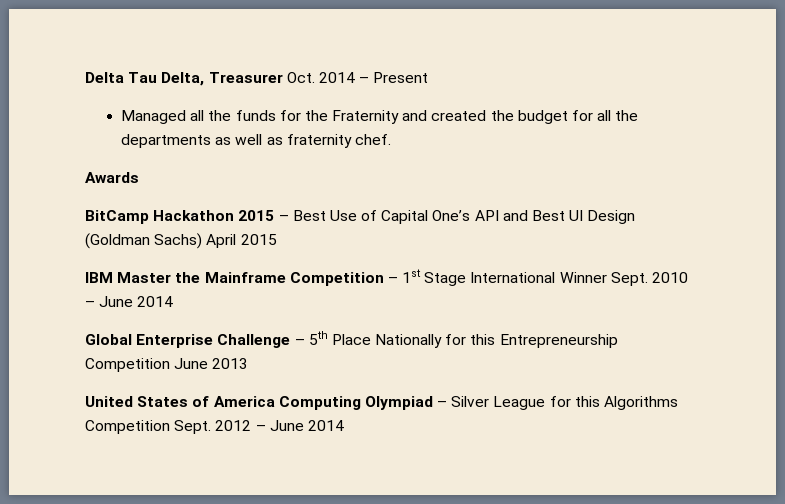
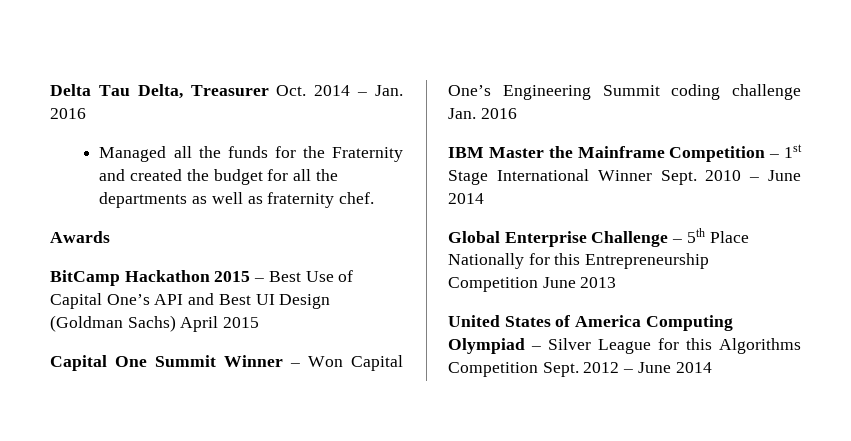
[373,72,429,83] Present -> [374,85,403,96] [50,108,86,119] Jan. 2016
(277, 239) none -> [50,355,403,371] [448,84,801,100] [448,108,517,119] // Capital One Summit Winner – Won Capital One’s Engineering Summit coding challenge Jan. 2016

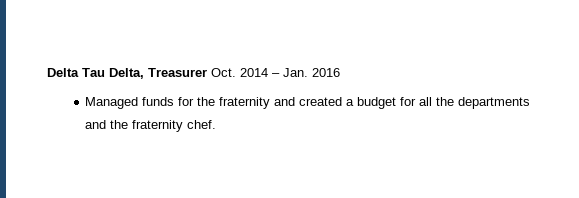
[173,146,221,158] all the -> (139, 103) none
[331,147,403,162] Fraternity -> [219,97,271,109] fraternity
[186,169,209,181] the -> [346,99,355,106] a
[192,192,263,204] as well as -> [85,120,129,129] and the
[50,231,110,243] [50,270,354,286] [50,293,331,309] [50,315,260,332] [50,355,403,371] [448,84,801,100] [448,108,517,119] [448,144,802,162] [448,169,801,185] [448,193,484,204] [448,228,749,247] [448,253,710,269] [448,277,617,292] [448,315,733,331] [448,338,801,354] [448,362,712,377] // Awards // BitCamp Hackathon 2015 – Best Use of Capital One’s API and Best UI Design (Goldman Sachs) April 2015 // Capital One Summit Winner – Won Capital One’s Engineering Summit coding challenge Jan. 2016 // IBM Master the Mainframe Competition – 1st Stage International Winner Sept. 2010 – June 2014 // Global Enterprise Challenge – 5th Place Nationally for this Entrepreneurship Competition June 2013 // United States of America Computing Olympiad – Silver League for this Algorithms Competition Sept. 2012 – June 2014 -> (217, 124) none

